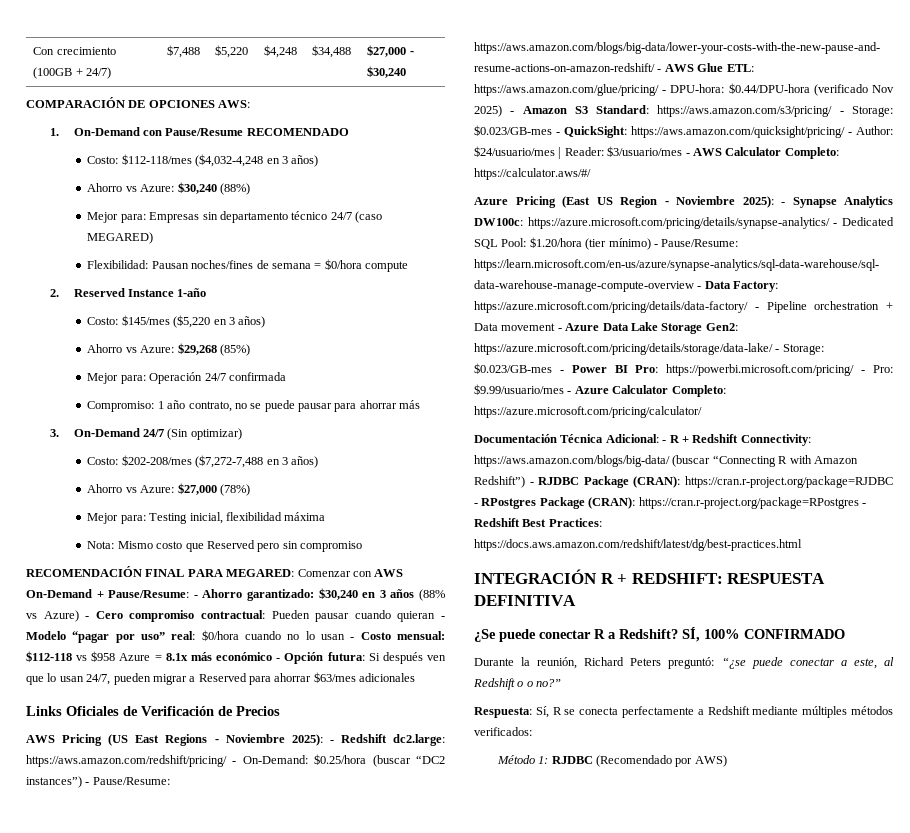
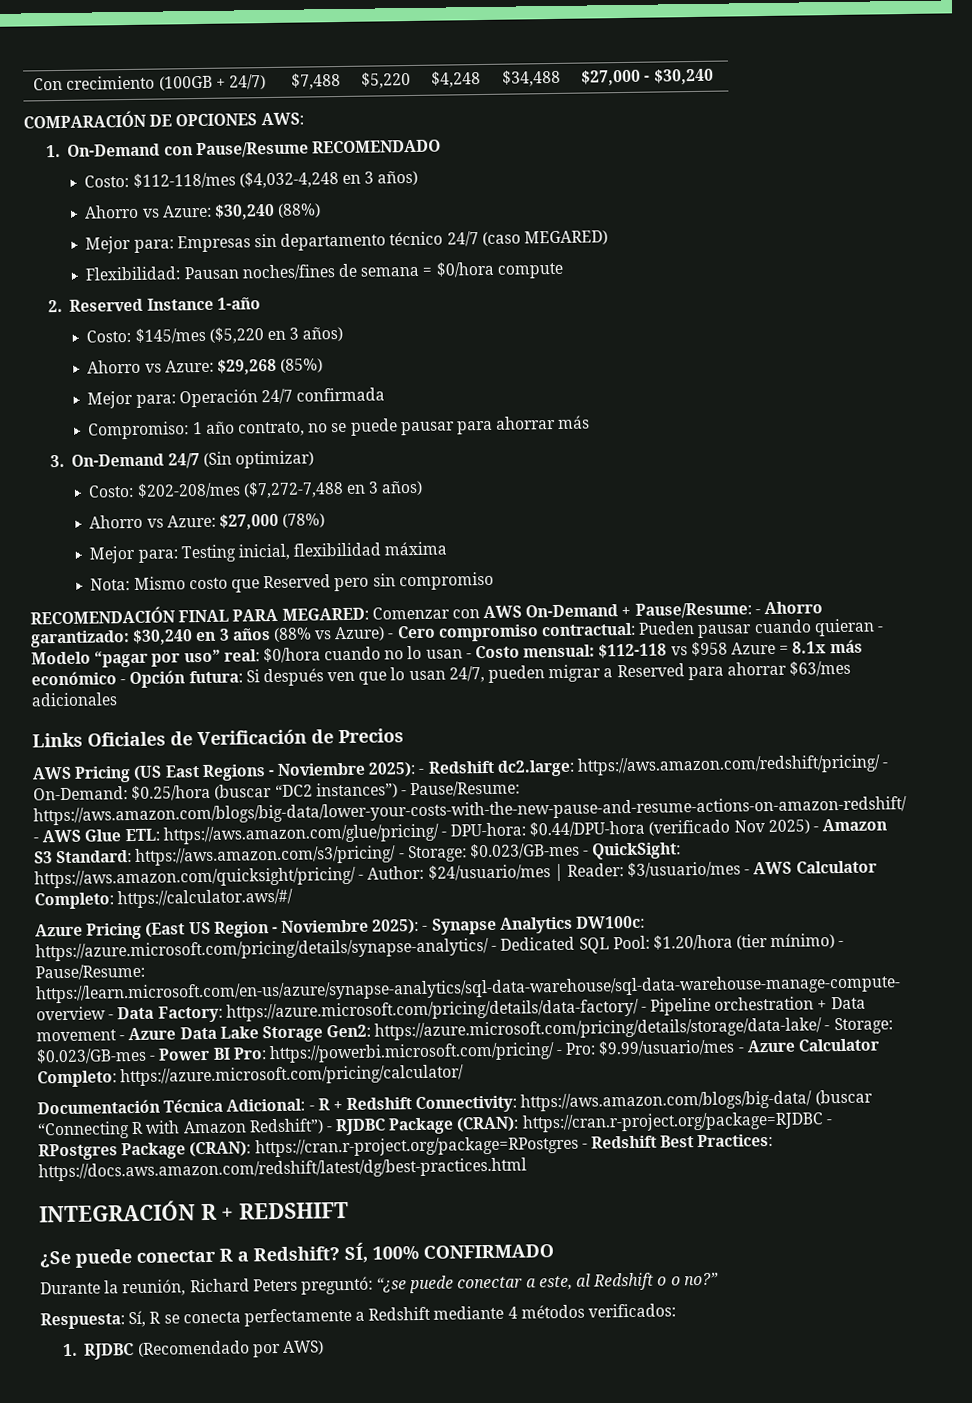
[631,573,826,584] [474,595,576,606] REDSHIFT: RESPUESTA DEFINITIVA -> [239,1201,350,1220] REDSHIFT
[802,706,848,718] múltiples -> [507,1306,518,1319] 4
[496,755,549,764] Método 1: -> [62,1343,78,1357] 1.

